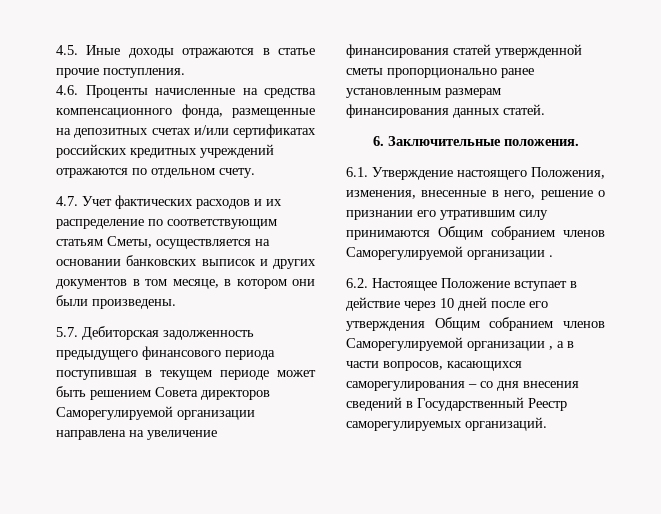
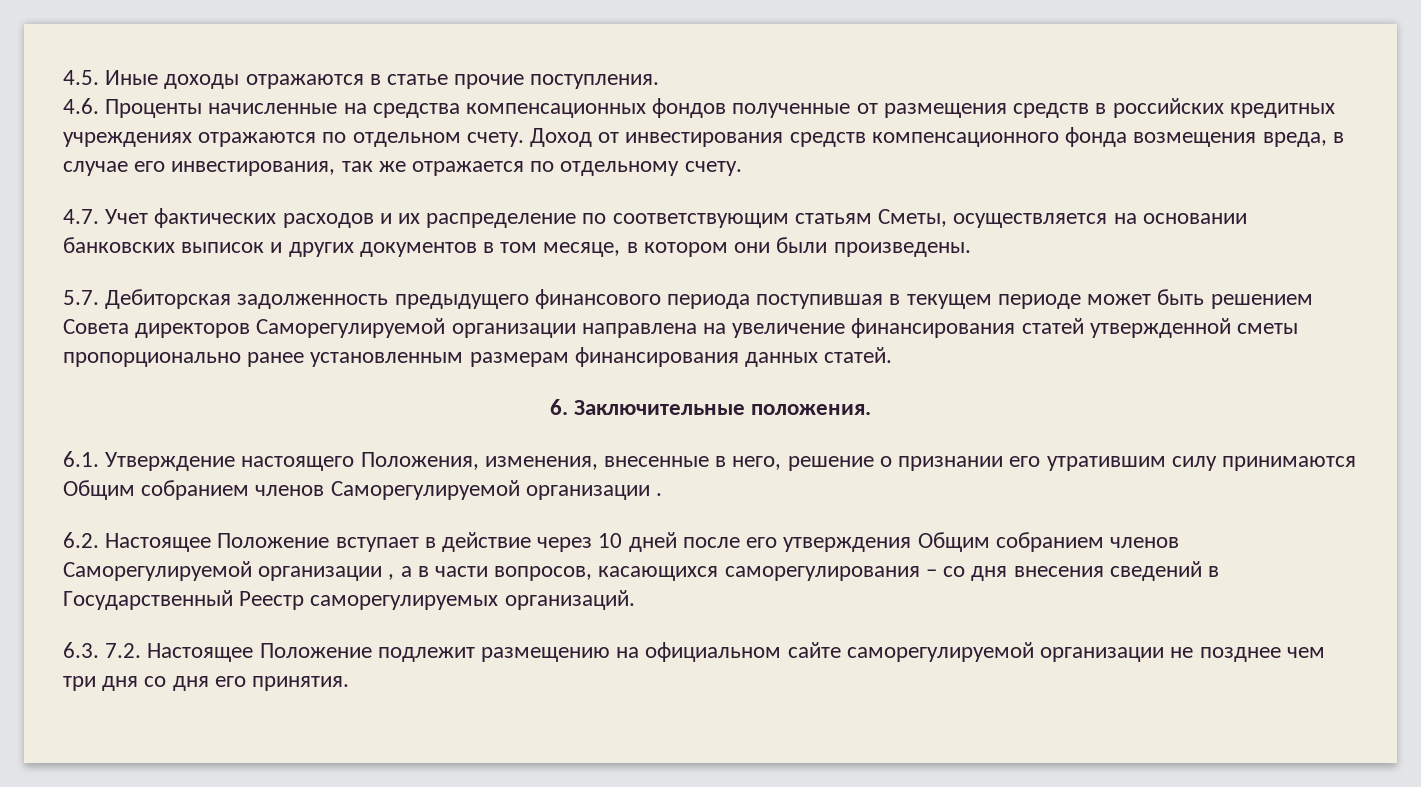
[56,104,315,118] [56,124,316,138] компенсационного фонда, размещенные на депозитных счетах и/или сертификатах -> [466,98,1107,118] компенсационных фондов полученные от размещения средств в
[200,144,274,158] учреждений -> [63,132,192,147] учреждениях
(255, 173) none -> [530,127,1344,147] [63,161,742,176] Доход от инвестирования средств компенсационного фонда возмещения вреда, в случае его инвестирования, так же отражается по отдельному счету.
(547, 424) none -> [63,642,1325,662] [63,676,350,691] // 6.3. 7.2. Настоящее Положение подлежит размещению на официальном сайте саморегулируемой организации не позднее чем три дня со дня его принятия.

